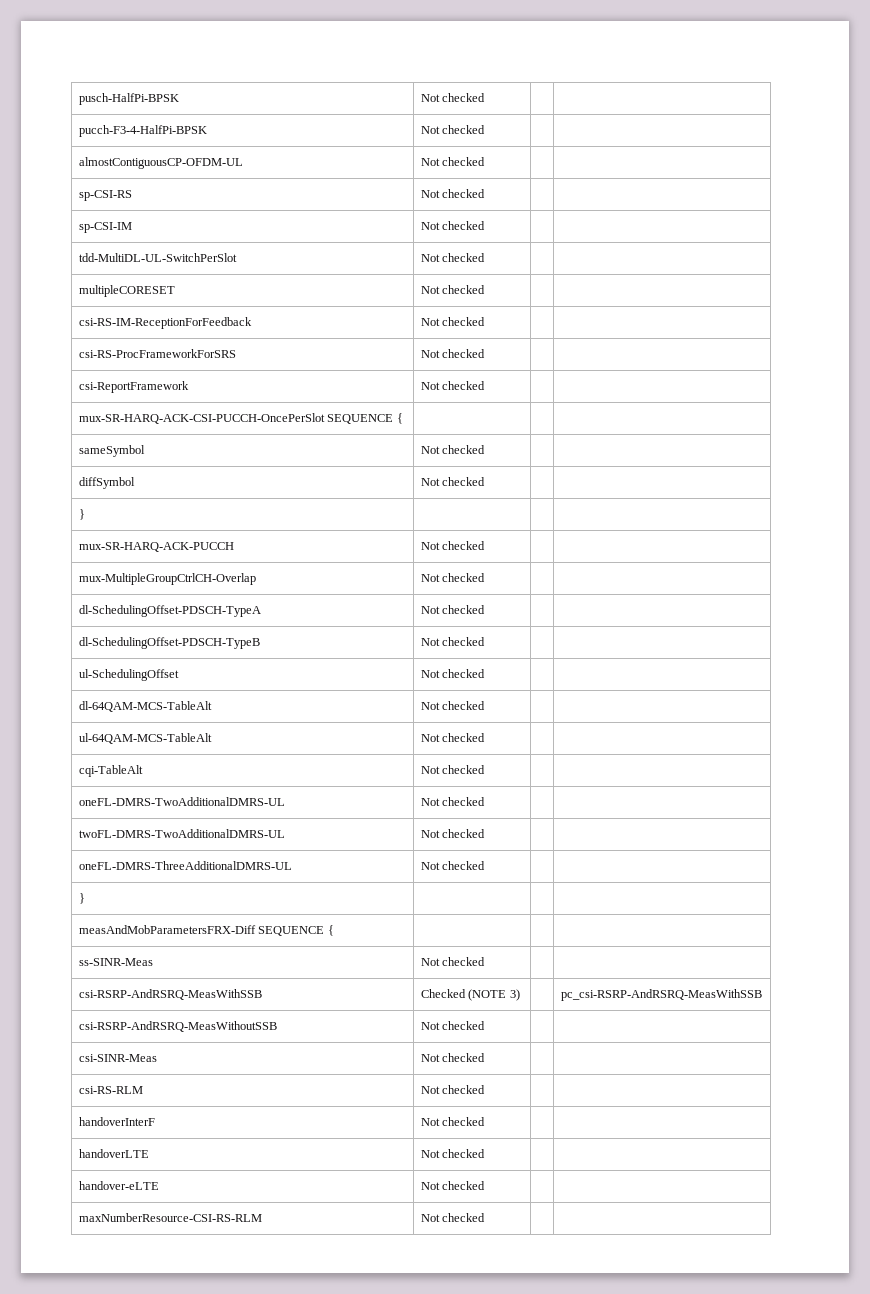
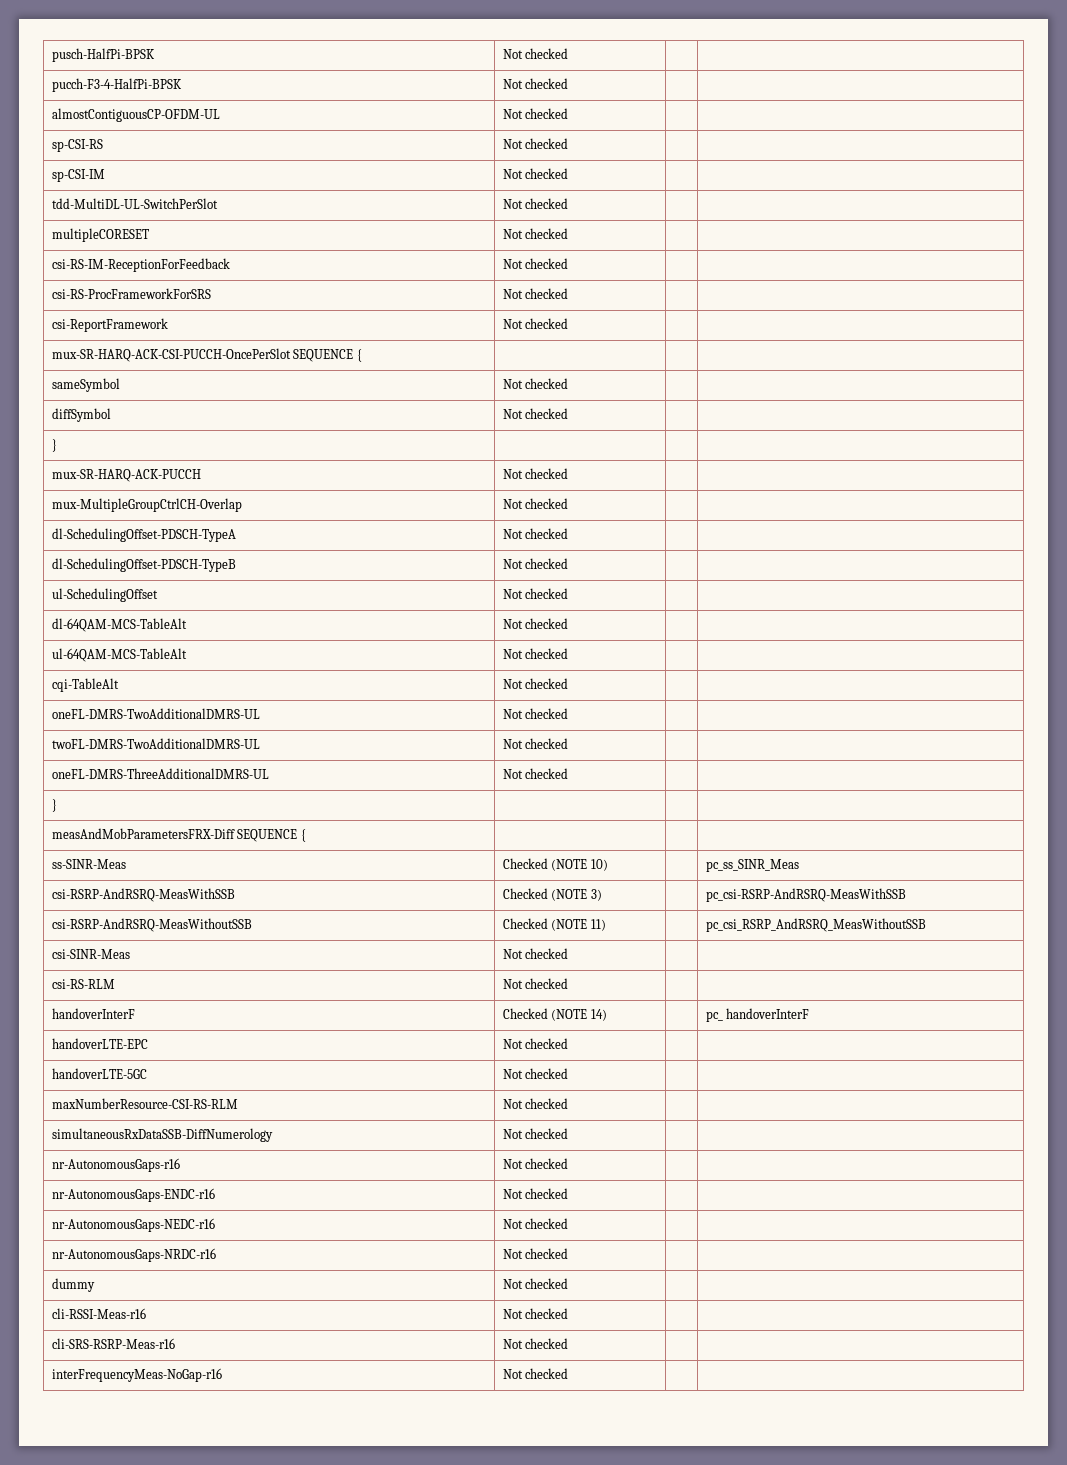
[420,957,486,966] Not checked | | -> [502,858,608,871] [705,859,799,872] Checked (NOTE 10) | | pc_ss_SINR_Meas
[420,1021,486,1030] Not checked | | -> [502,918,606,931] [705,918,926,932] Checked (NOTE 11) | | pc_csi_RSRP_AndRSRQ_MeasWithoutSSB
[420,1117,486,1126] [78,1149,149,1158] [420,1149,486,1158] [78,1181,159,1190] Not checked | | // handoverLTE | Not checked | | // handover-eLTE -> [502,1008,607,1021] [705,1008,810,1022] [51,1038,148,1049] [502,1038,569,1049] [51,1068,147,1079] Checked (NOTE 14) | | pc_ handoverInterF // handoverLTE-EPC | Not checked | | // handoverLTE-5GC
(486, 1217) none -> [51,1128,273,1142] [502,1128,569,1139] [51,1158,180,1172] [502,1158,569,1169] [51,1188,215,1202] [502,1188,569,1199] [51,1218,215,1232] [502,1218,569,1229] [51,1248,216,1262] [502,1248,569,1259] [51,1278,95,1292] [502,1278,569,1289] [51,1308,146,1319] [502,1308,569,1319] [51,1338,175,1349] [502,1338,569,1349] [51,1368,222,1382] [502,1368,569,1379] // simultaneousRxDataSSB-DiffNumerology | Not checked | | // nr-AutonomousGaps-r16 | Not checked | | // nr-AutonomousGaps-ENDC-r16 | Not checked | | // nr-AutonomousGaps-NEDC-r16 | Not checked | | // nr-AutonomousGaps-NRDC-r16 | Not checked | | // dummy | Not checked | | // cli-RSSI-Meas-r16 | Not checked | | // cli-SRS-RSRP-Meas-r16 | Not checked | | // interFrequencyMeas-NoGap-r16 | Not checked | |

